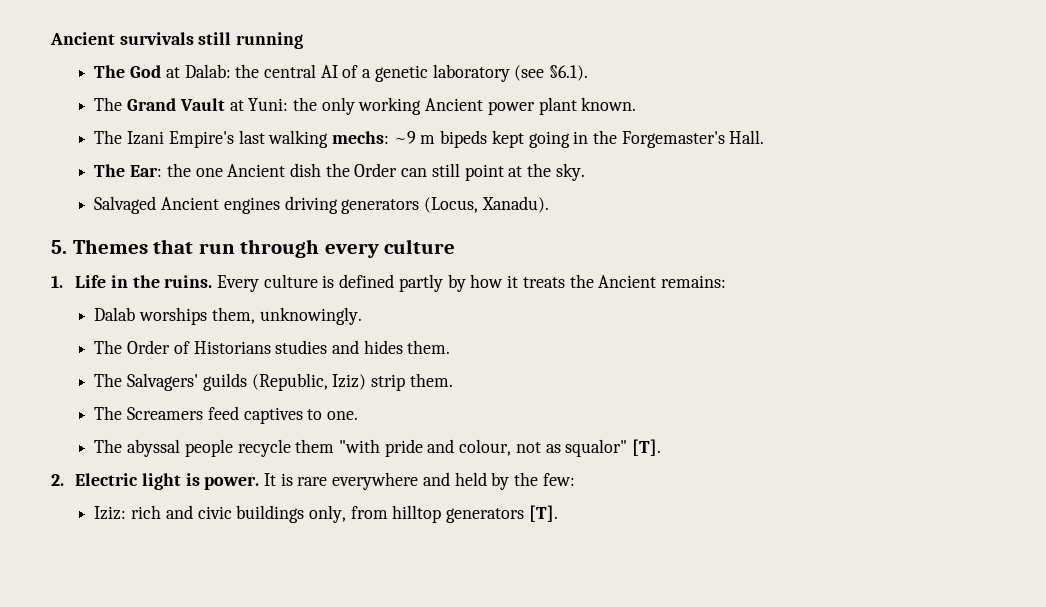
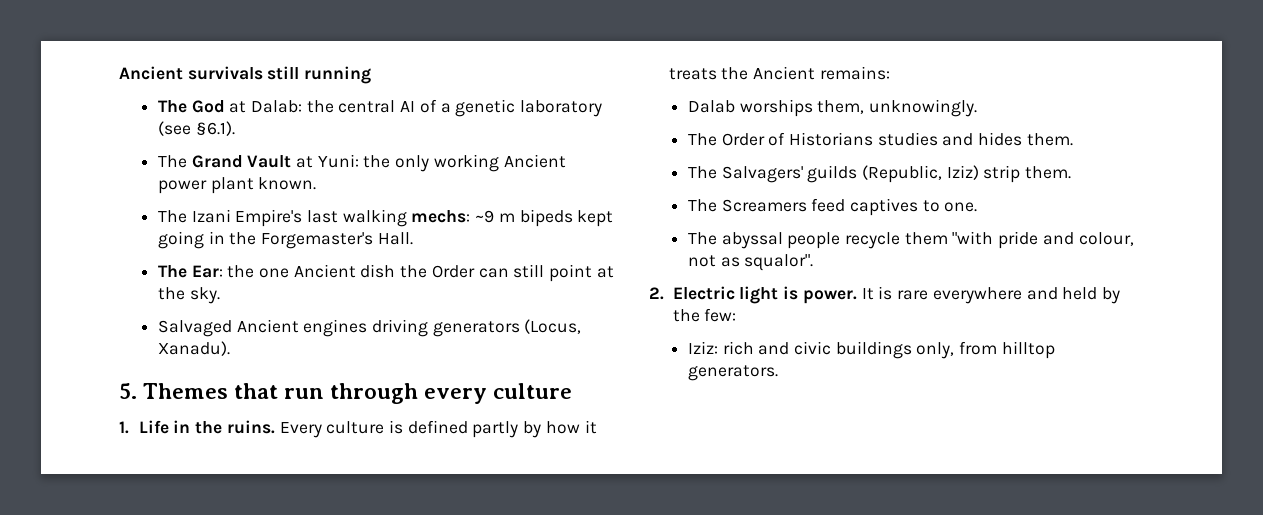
[565,439,662,457] squalor" [T]. -> [744,254,814,271] squalor".
[446,505,558,523] generators [T]. -> [687,365,778,381] generators.

